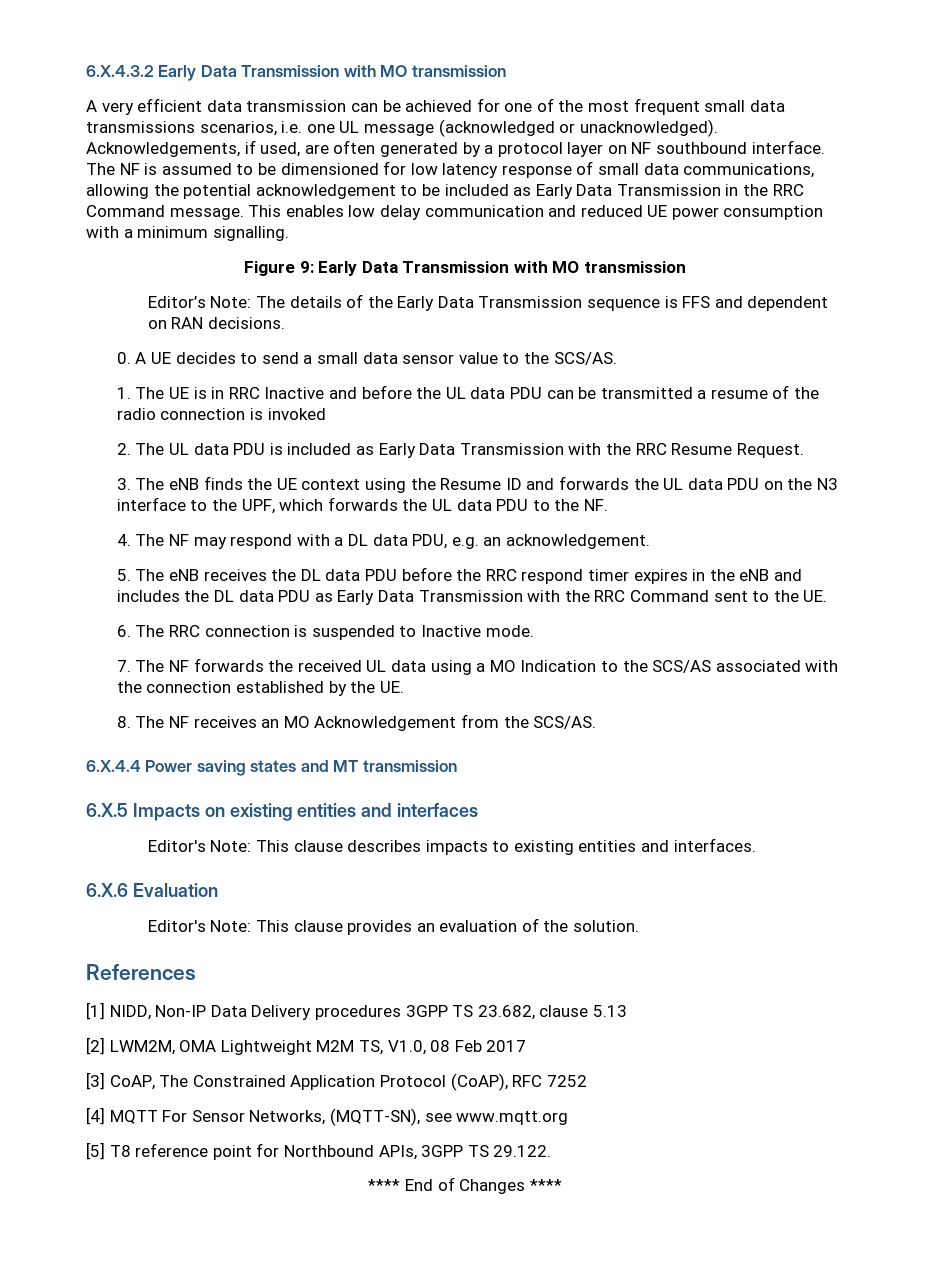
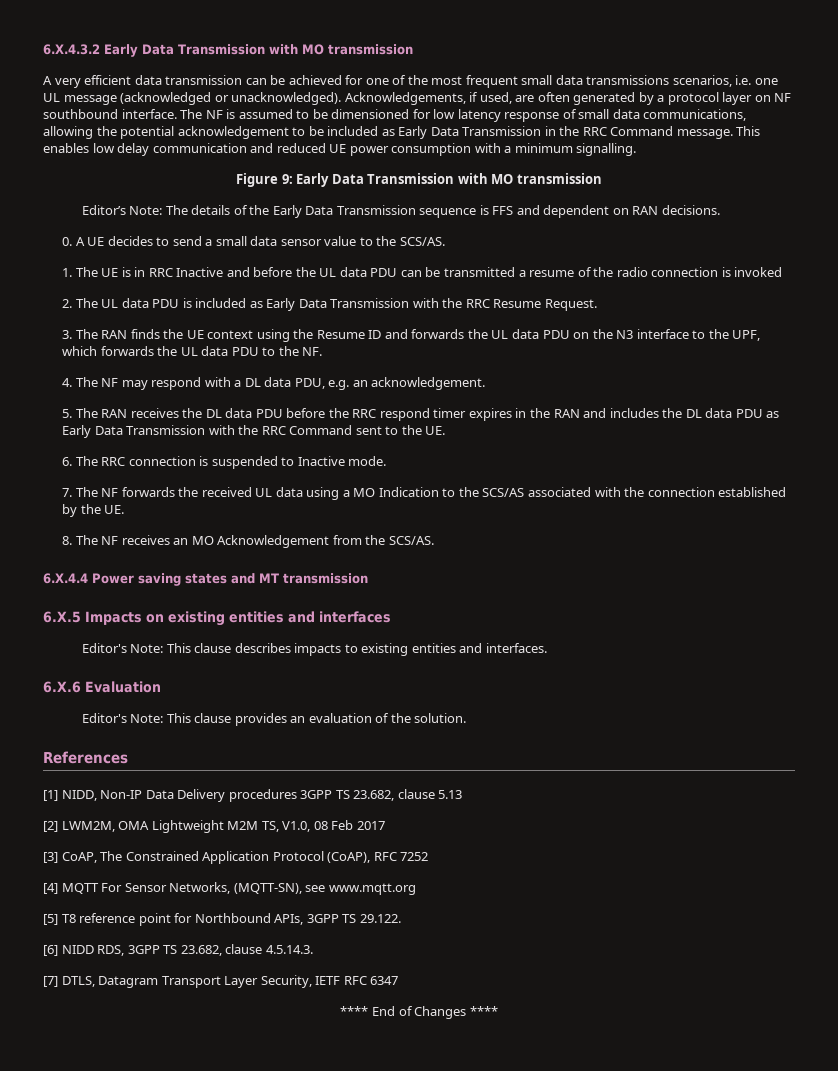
[169,478,200,490] eNB -> [101,330,128,339] RAN
[169,569,200,581] eNB -> [101,409,128,418] RAN
[739,569,770,581] eNB -> [553,409,580,418] RAN
(552, 1151) none -> [43,944,313,956] [43,975,399,988] // [6] NIDD RDS, 3GPP TS 23.682, clause 4.5.14.3. // [7] DTLS, Datagram Transport Layer Security, IETF RFC 6347

